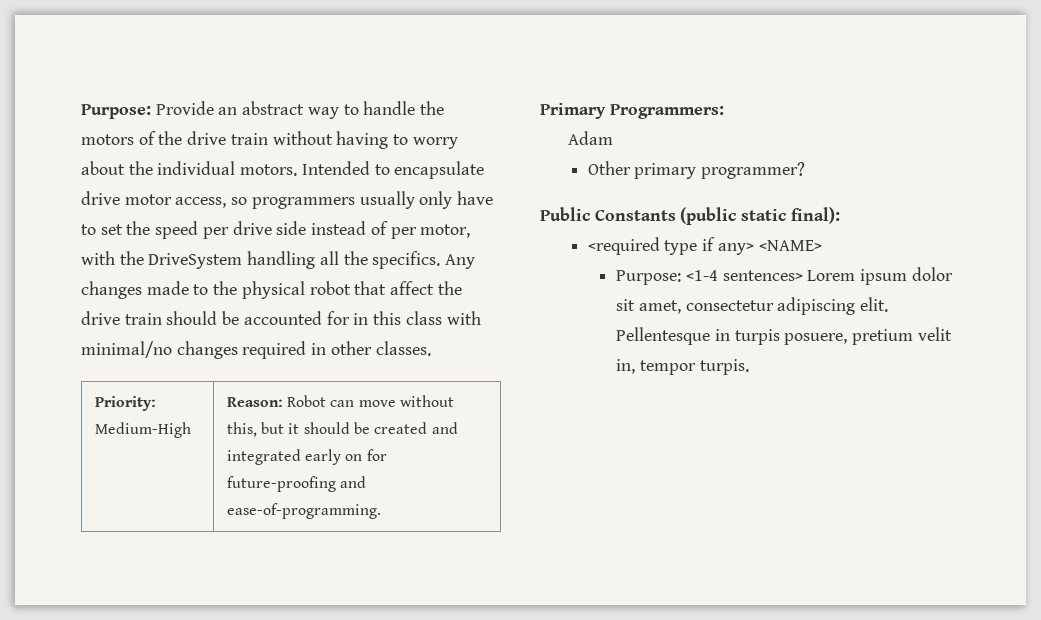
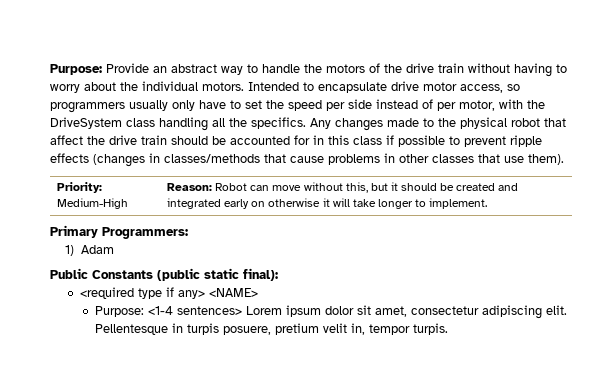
[232,221,272,235] drive -> (345, 106) none
(243, 261) none -> [126,118,155,127] class
[446,311,481,325] [81,341,431,359] with minimal/no changes required in other classes. -> [386,135,542,147] [50,153,564,167] if possible to prevent ripple effects (changes in classes/methods that cause problems in other classes that use them).
[366,449,387,461] [226,476,366,492] [226,503,381,519] for future-proofing and ease-of-programming. -> [268,198,488,209] otherwise it will take longer to implement.
(724, 111) none -> [65,245,75,256] 1)
[587,161,806,179] // Other primary programmer? -> (114, 249) none

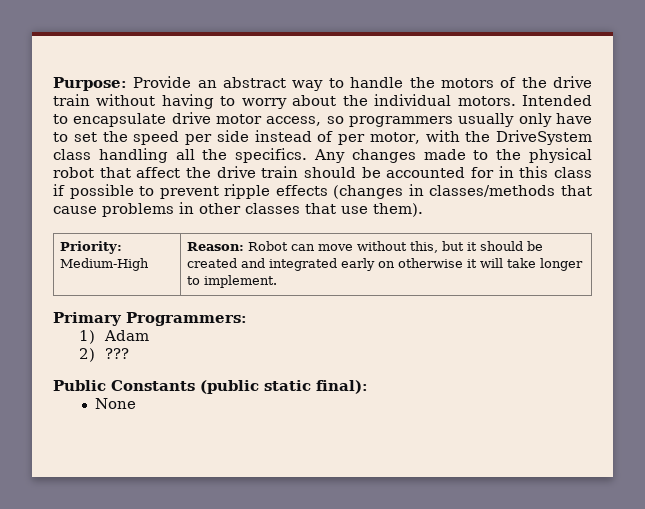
(114, 249) none -> [79,348,130,362] // 2) ???
[79,287,258,299] [95,305,568,319] [95,323,449,335] // <required type if any> <NAME> // Purpose: <1-4 sentences> Lorem ipsum dolor sit amet, consectetur adipiscing elit. Pellentesque in turpis posuere, pretium velit in, tempor turpis. -> [95,398,137,409] // None

